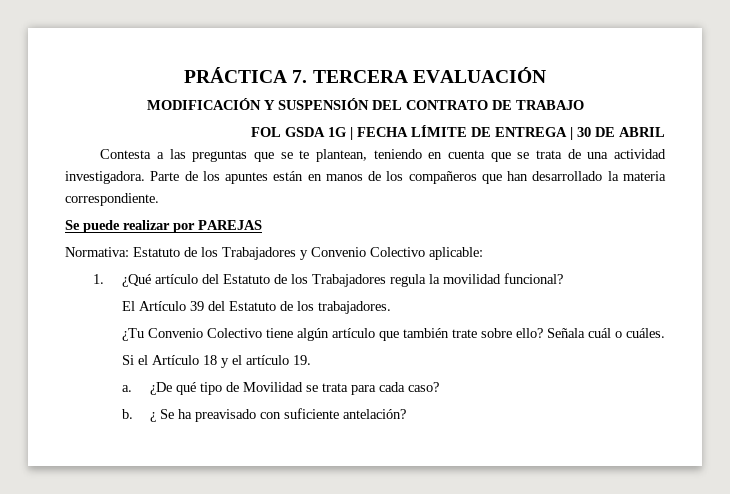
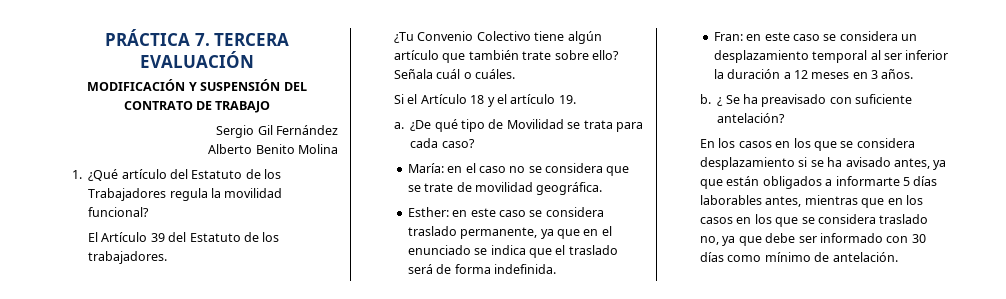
[251,125,665,140] [100,149,666,162] [65,171,666,184] [65,193,159,206] [65,220,262,233] [65,247,483,260] FOL GSDA 1G | FECHA LÍMITE DE ENTREGA | 30 DE ABRIL // Contesta a las preguntas que se te plantean, teniendo en cuenta que se trata de una actividad investigadora. Parte de los apuntes están en manos de los compañeros que han desarrollado la materia correspondiente. // Se puede realizar por PAREJAS // Normativa: Estatuto de los Trabajadores y Convenio Colectivo aplicable: -> [216,125,338,138] [208,144,338,154] Sergio Gil Fernández // Alberto Benito Molina
(440, 387) none -> [407,163,630,176] [407,182,603,195] [407,207,604,217] [407,226,612,239] [407,245,618,258] [407,264,556,274] [713,31,918,41] [713,50,949,63] [713,69,914,79] // María: en el caso no se considera que se trate de movilidad geográfica. // Esther: en este caso se considera traslado permanente, ya que en el enunciado se indica que el traslado será de forma indefinida. // Fran: en este caso se considera un desplazamiento temporal al ser inferior la duración a 12 meses en 3 años.
(407, 414) none -> [700,138,915,151] [700,157,947,170] [700,176,938,189] [700,195,923,208] [700,214,929,227] [700,233,926,246] [700,252,898,262] // En los casos en los que se considera desplazamiento si se ha avisado antes, ya que están obligados a informarte 5 días laborables antes, mientras que en los casos en los que se considera traslado no, ya que debe ser informado con 30 días como mínimo de antelación.

